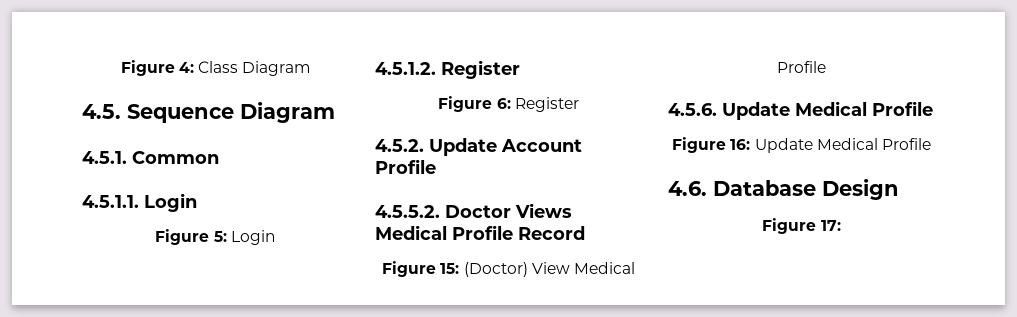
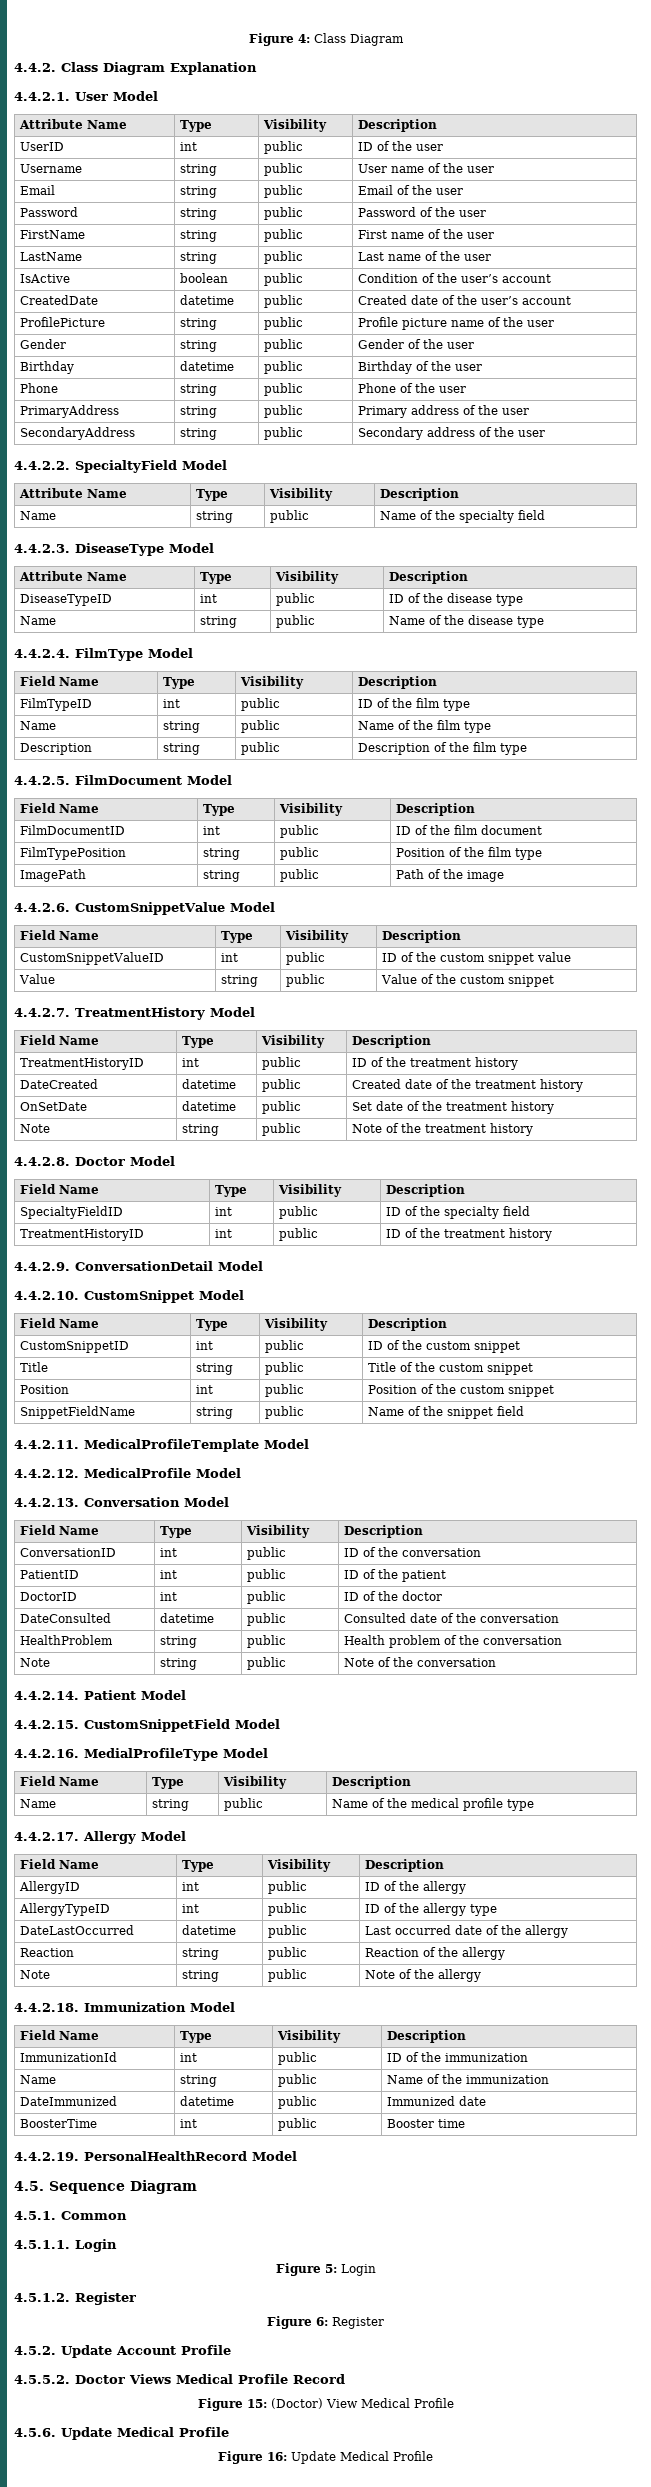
(311, 68) none -> [14,62,257,75] [14,91,158,101] [19,119,128,129] [180,120,213,132] [263,119,328,132] [358,119,438,132] [20,142,65,151] [180,142,198,151] [264,141,304,154] [358,141,444,151] [20,164,83,173] [180,164,218,176] [264,163,304,176] [358,163,495,173] [20,185,56,195] [180,186,218,198] [264,185,304,198] [358,185,464,195] [20,207,79,217] [180,208,218,220] [264,207,304,220] [358,207,487,217] [20,230,86,239] [180,230,218,242] [264,229,304,242] [358,229,495,239] [20,252,83,261] [180,252,218,264] [264,251,304,264] [358,251,492,261] [20,274,71,283] [180,273,229,283] [264,273,304,286] [358,273,552,283] [20,295,99,305] [180,295,235,305] [264,295,304,308] [358,295,572,305] [20,317,106,327] [180,318,218,330] [264,317,304,330] [358,317,555,330] [20,339,67,349] [180,340,218,352] [264,339,304,352] [358,339,475,349] [20,361,75,374] [180,361,235,371] [264,361,304,374] [358,361,483,374] [20,383,59,393] [180,384,218,396] [264,383,304,396] [358,383,467,393] [20,405,120,418] [180,406,218,418] [264,405,304,418] [358,405,530,418] [20,427,136,440] [180,428,218,440] [264,427,304,440] [358,427,546,440] [14,460,227,473] [19,488,128,498] [196,489,229,501] [269,488,334,501] [380,488,460,501] [20,511,57,520] [196,511,234,523] [270,510,310,523] [380,510,546,523] [14,543,214,556] [19,571,128,581] [200,572,233,584] [275,571,340,584] [389,571,469,584] [20,594,113,606] [200,594,218,603] [276,593,316,606] [389,593,524,606] [20,616,57,625] [200,616,238,628] [276,615,316,628] [389,615,545,628] [14,648,193,661] [20,676,100,686] [163,677,196,689] [240,676,305,689] [358,676,438,689] [20,698,93,711] [163,699,181,708] [241,698,281,711] [358,698,471,711] [20,721,57,730] [163,721,201,733] [241,720,281,733] [358,720,492,733] [20,743,93,755] [163,743,201,755] [241,742,281,755] [358,742,528,755] [14,775,232,785] [20,803,100,813] [203,804,236,816] [279,803,344,816] [396,803,476,816] [20,825,126,835] [203,826,221,835] [280,825,320,838] [396,825,543,835] [20,847,127,860] [203,848,241,860] [280,847,320,860] [396,847,543,860] [20,869,87,882] [203,870,241,882] [280,869,320,882] [396,869,505,882] [14,902,275,915] [20,930,100,940] [221,931,254,943] [285,930,350,943] [382,930,462,943] [20,952,165,965] [221,953,239,962] [286,952,326,965] [382,952,572,965] [19,974,56,984] [221,975,259,987] [286,974,326,987] [381,974,555,987] [14,1007,255,1020] [20,1035,100,1045] [182,1036,215,1048] [261,1035,326,1048] [352,1035,432,1048] [20,1058,145,1070] [182,1058,200,1067] [262,1057,302,1070] [352,1057,519,1070] [20,1079,99,1089] [182,1079,237,1089] [262,1079,302,1092] [352,1079,584,1092] [20,1102,88,1111] [182,1101,237,1111] [262,1101,302,1114] [352,1101,555,1114] [20,1124,51,1133] [182,1124,220,1136] [262,1123,302,1136] [352,1123,534,1136] [14,1156,175,1166] [20,1184,100,1194] [215,1185,248,1197] [278,1184,343,1197] [386,1184,466,1197] [20,1206,124,1219] [215,1207,233,1216] [279,1206,319,1219] [386,1206,531,1219] [20,1229,145,1241] [215,1229,233,1238] [279,1228,319,1241] [386,1228,553,1241] [14,1261,263,1271] [14,1290,244,1303] [20,1318,100,1328] [196,1319,229,1331] [264,1318,329,1331] [368,1318,448,1331] [20,1341,130,1353] [196,1341,214,1350] [265,1340,305,1353] [368,1340,521,1353] [20,1362,49,1372] [196,1363,234,1375] [265,1362,305,1375] [368,1362,534,1375] [20,1385,70,1394] [196,1385,214,1394] [265,1384,305,1397] [368,1384,555,1397] [20,1406,136,1419] [196,1407,234,1419] [265,1406,305,1419] [368,1406,525,1419] [14,1439,309,1452] [14,1468,241,1478] [14,1497,229,1507] [20,1525,100,1535] [160,1526,193,1538] [246,1525,311,1538] [344,1525,424,1538] [20,1548,117,1557] [160,1548,178,1557] [247,1547,287,1560] [344,1547,482,1557] [20,1570,80,1579] [160,1570,178,1579] [247,1569,287,1582] [344,1569,447,1582] [20,1592,78,1601] [160,1592,178,1601] [247,1591,287,1604] [344,1591,443,1601] [20,1613,112,1623] [160,1613,215,1623] [247,1613,287,1626] [344,1613,560,1623] [20,1635,114,1645] [160,1636,198,1648] [247,1635,287,1648] [344,1635,563,1648] [20,1658,51,1667] [160,1658,198,1670] [247,1657,287,1670] [344,1657,497,1667] [14,1690,186,1700] [14,1719,280,1732] [14,1748,268,1761] [20,1776,100,1786] [152,1777,185,1789] [223,1776,288,1789] [332,1776,412,1789] [20,1799,57,1808] [152,1799,190,1811] [224,1798,264,1811] [332,1798,535,1811] [14,1831,186,1844] [20,1859,100,1869] [182,1860,215,1872] [267,1859,332,1872] [365,1859,445,1872] [19,1881,81,1894] [182,1882,200,1891] [268,1881,308,1894] [365,1881,467,1894] [19,1903,111,1916] [182,1904,200,1913] [268,1903,308,1916] [365,1903,498,1916] [20,1925,135,1935] [182,1925,237,1935] [268,1925,308,1938] [365,1925,569,1938] [20,1948,75,1957] [182,1948,220,1960] [268,1947,308,1960] [365,1947,506,1960] [20,1970,51,1979] [182,1970,220,1982] [268,1969,308,1982] [365,1969,482,1982] [14,2002,235,2012] [20,2030,100,2040] [180,2031,213,2043] [277,2030,342,2043] [387,2030,467,2043] [20,2052,118,2062] [180,2053,198,2062] [278,2052,318,2065] [387,2052,529,2062] [20,2075,57,2084] [180,2075,218,2087] [278,2074,318,2087] [387,2074,550,2084] [20,2096,118,2106] [180,2096,235,2106] [278,2096,318,2109] [387,2096,487,2106] [20,2119,98,2128] [180,2119,198,2128] [278,2118,318,2131] [387,2119,466,2128] [14,2151,297,2161] // 4.4.2. Class Diagram Explanation // 4.4.2.1. User Model // Attribute Name | Type | Visibility | Description // UserID | int | public | ID of the user // Username | string | public | User name of the user // Email | string | public | Email of the user // Password | string | public | Password of the user // FirstName | string | public | First name of the user // LastName | string | public | Last name of the user // IsActive | boolean | public | Condition of the user’s account // CreatedDate | datetime | public | Created date of the user’s account // ProfilePicture | string | public | Profile picture name of the user // Gender | string | public | Gender of the user // Birthday | datetime | public | Birthday of the user // Phone | string | public | Phone of the user // PrimaryAddress | string | public | Primary address of the user // SecondaryAddress | string | public | Secondary address of the user // 4.4.2.2. SpecialtyField Model // Attribute Name | Type | Visibility | Description // Name | string | public | Name of the specialty field // 4.4.2.3. DiseaseType Model // Attribute Name | Type | Visibility | Description // DiseaseTypeID | int | public | ID of the disease type // Name | string | public | Name of the disease type // 4.4.2.4. FilmType Model // Field Name | Type | Visibility | Description // FilmTypeID | int | public | ID of the film type // Name | string | public | Name of the film type // Description | string | public | Description of the film type // 4.4.2.5. FilmDocument Model // Field Name | Type | Visibility | Description // FilmDocumentID | int | public | ID of the film document // FilmTypePosition | string | public | Position of the film type // ImagePath | string | public | Path of the image // 4.4.2.6. CustomSnippetValue Model // Field Name | Type | Visibility | Description // CustomSnippetValueID | int | public | ID of the custom snippet value // Value | string | public | Value of the custom snippet // 4.4.2.7. TreatmentHistory Model // Field Name | Type | Visibility | Description // TreatmentHistoryID | int | public | ID of the treatment history // DateCreated | datetime | public | Created date of the treatment history // OnSetDate | datetime | public | Set date of the treatment history // Note | string | public | Note of the treatment history // 4.4.2.8. Doctor Model // Field Name | Type | Visibility | Description // SpecialtyFieldID | int | public | ID of the specialty field // TreatmentHistoryID | int | public | ID of the treatment history // 4.4.2.9. ConversationDetail Model // 4.4.2.10. CustomSnippet Model // Field Name | Type | Visibility | Description // CustomSnippetID | int | public | ID of the custom snippet // Title | string | public | Title of the custom snippet // Position | int | public | Position of the custom snippet // SnippetFieldName | string | public | Name of the snippet field // 4.4.2.11. MedicalProfileTemplate Model // 4.4.2.12. MedicalProfile Model // 4.4.2.13. Conversation Model // Field Name | Type | Visibility | Description // ConversationID | int | public | ID of the conversation // PatientID | int | public | ID of the patient // DoctorID | int | public | ID of the doctor // DateConsulted | datetime | public | Consulted date of the conversation // HealthProblem | string | public | Health problem of the conversation // Note | string | public | Note of the conversation // 4.4.2.14. Patient Model // 4.4.2.15. CustomSnippetField Model // 4.4.2.16. MedialProfileType Model // Field Name | Type | Visibility | Description // Name | string | public | Name of the medical profile type // 4.4.2.17. Allergy Model // Field Name | Type | Visibility | Description // AllergyID | int | public | ID of the allergy // AllergyTypeID | int | public | ID of the allergy type // DateLastOccurred | datetime | public | Last occurred date of the allergy // Reaction | string | public | Reaction of the allergy // Note | string | public | Note of the allergy // 4.4.2.18. Immunization Model // Field Name | Type | Visibility | Description // ImmunizationId | int | public | ID of the immunization // Name | string | public | Name of the immunization // DateImmunized | datetime | public | Immunized date // BoosterTime | int | public | Booster time // 4.4.2.19. PersonalHealthRecord Model
[668,179,899,200] [762,218,841,234] // 4.6. Database Design // Figure 17: -> (433, 2456) none

